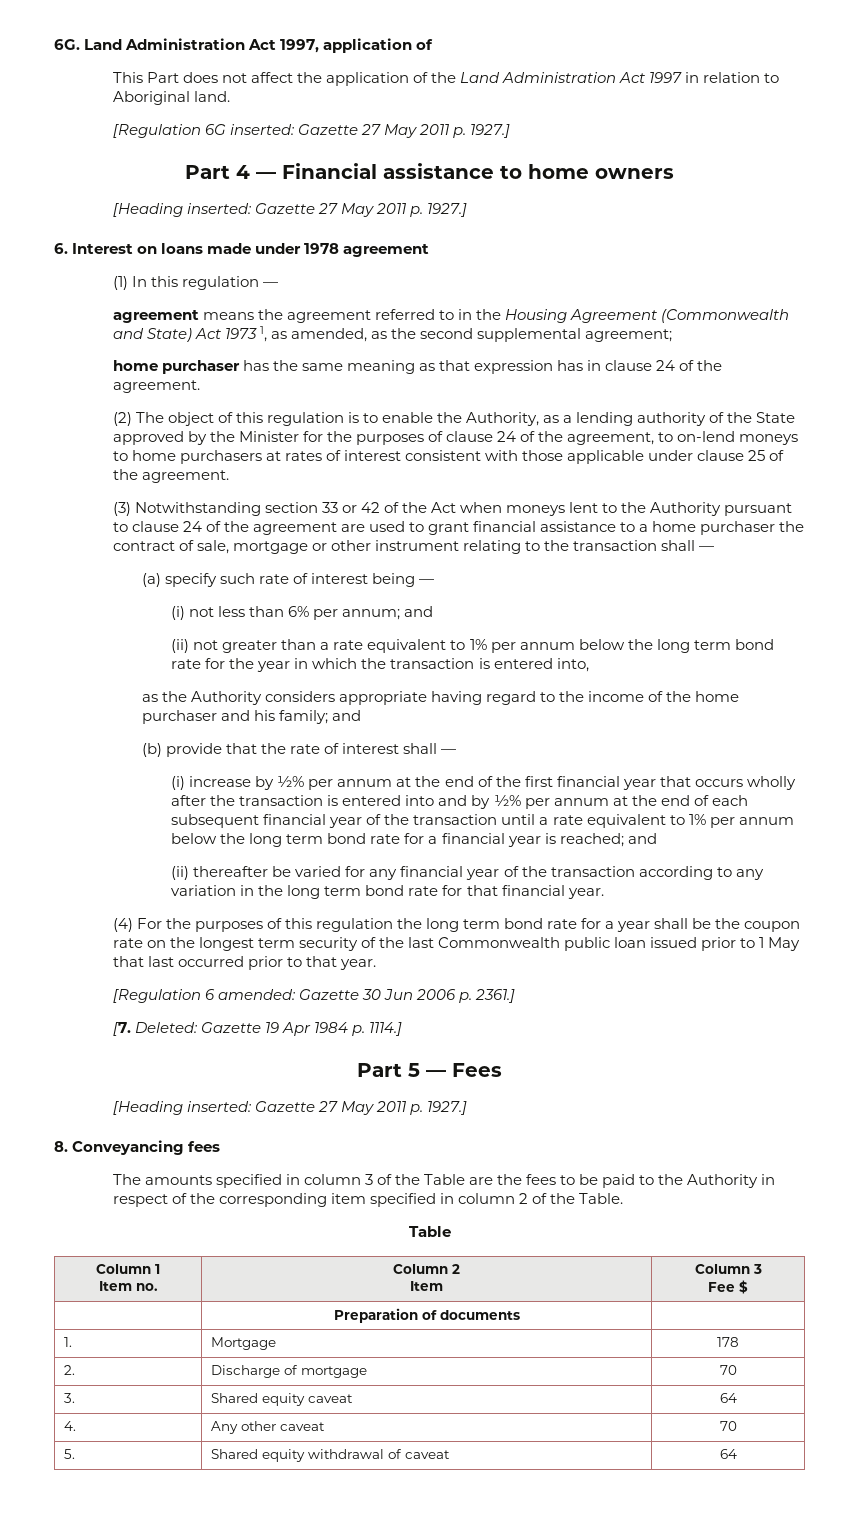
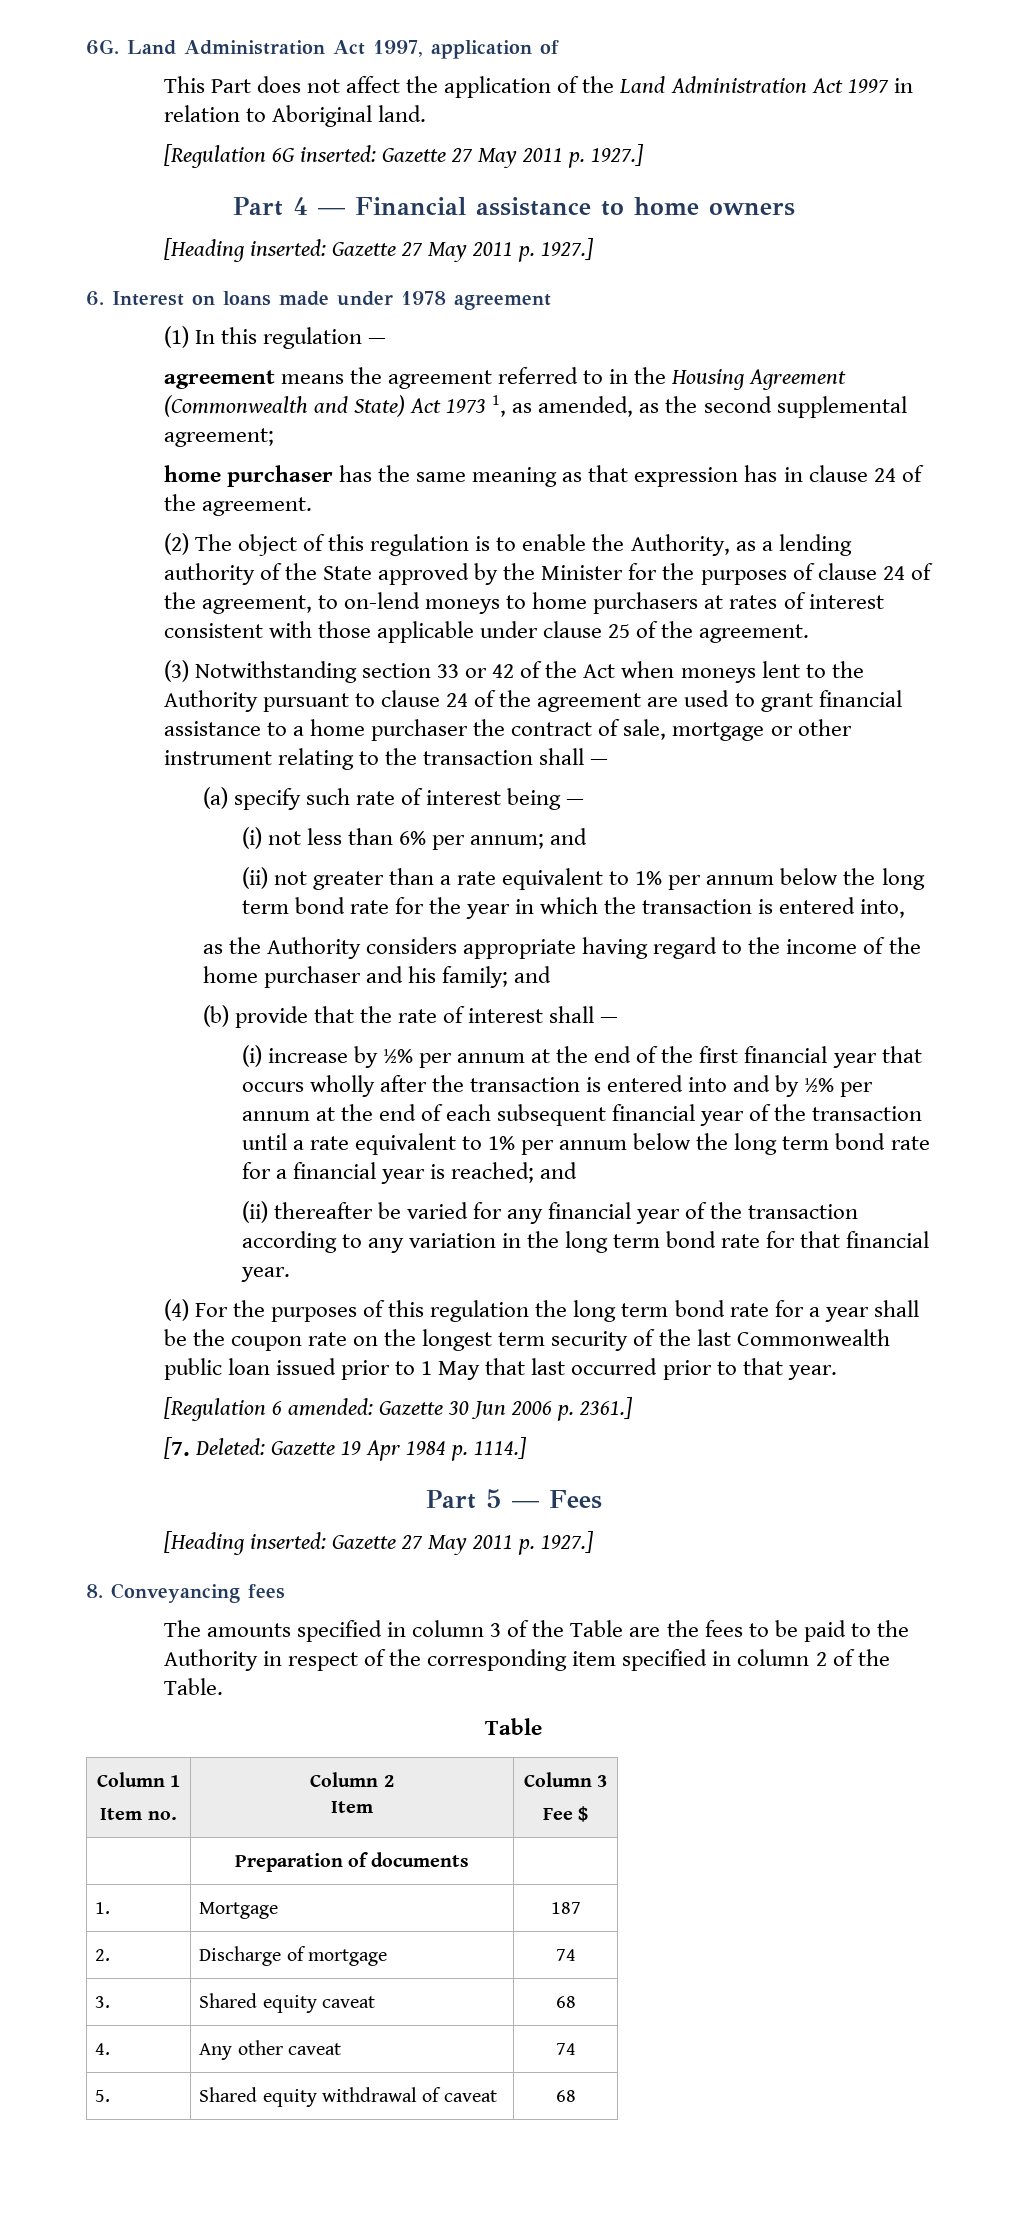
[717,1337,739,1347] 178 -> [550,1902,581,1914] 187
[719,1365,737,1375] 70 -> [555,1949,576,1961] 74
[719,1393,737,1403] 64 -> [555,1996,576,2008] 68
[719,1421,737,1431] 70 -> [555,2043,576,2055] 74
[719,1449,737,1459] 64 -> [555,2090,576,2102] 68

